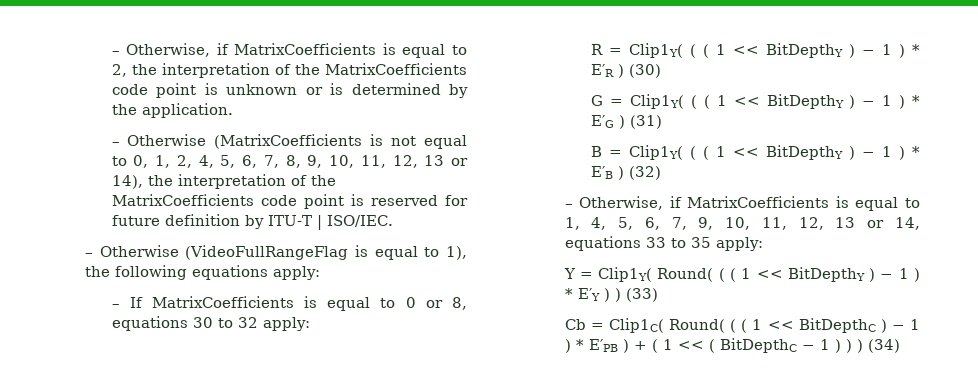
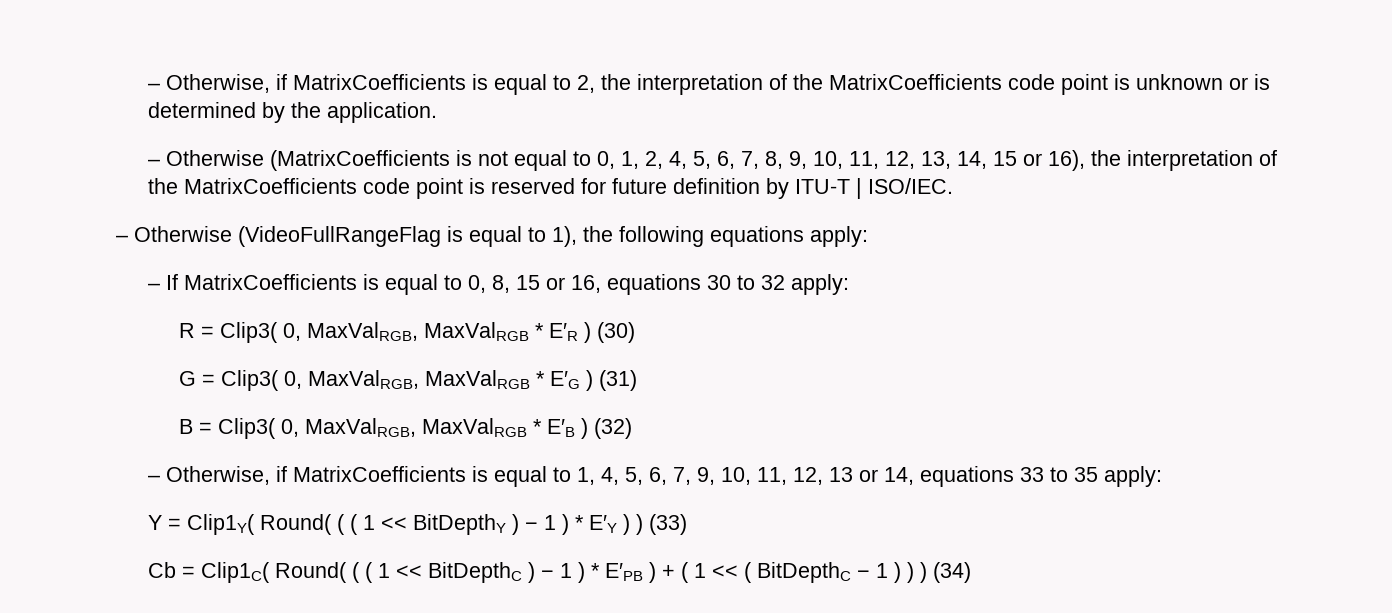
[424,155,469,166] [111,175,143,189] 13 or 14), -> [920,150,1085,171] 13, 14, 15 or 16),
[405,297,467,310] 0 or 8, -> [467,275,601,293] 0, 8, 15 or 16,
[629,43,906,58] Clip1Y( ( ( 1 << BitDepthY ) − 1 ) -> [220,322,530,343] Clip3( 0, MaxValRGB, MaxValRGB
[630,94,906,109] Clip1Y( ( ( 1 << BitDepthY ) − 1 ) -> [221,370,531,391] Clip3( 0, MaxValRGB, MaxValRGB
[629,145,906,160] Clip1Y( ( ( 1 << BitDepthY ) − 1 ) -> [218,418,528,439] Clip3( 0, MaxValRGB, MaxValRGB

